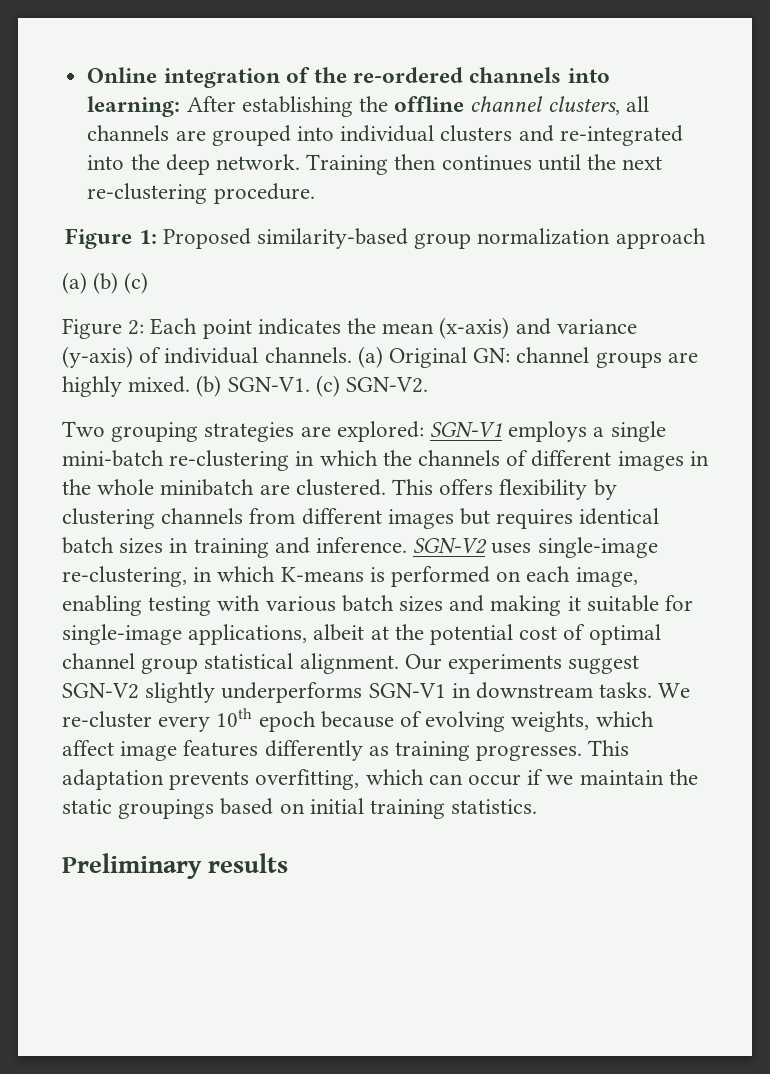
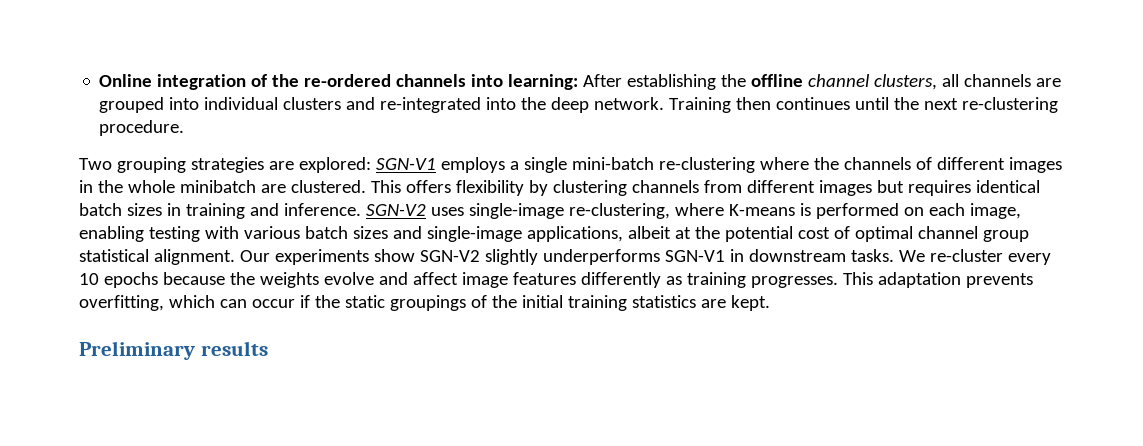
[65,228,706,249] [62,272,149,294] [62,317,637,339] [62,346,698,368] [62,375,429,397] // Figure 1: Proposed similarity-based group normalization approach // (a) (b) (c) // Figure 2: Each point indicates the mean (x-axis) and variance (y-axis) of individual channels. (a) Original GN: channel groups are highly mixed. (b) SGN-V1. (c) SGN-V2. -> (185, 128) none
[295,450,378,466] in which -> [759,157,809,170] where
[193,566,276,582] in which -> [674,203,724,216] where
[490,595,694,616] making it suitable for -> (422, 232) none
[568,655,640,674] suggest -> [373,249,415,262] show
[216,708,654,732] 10th epoch because of evolving weights, which -> [79,272,408,288] 10 epochs because the weights evolve and
[546,770,664,785] we maintain -> (310, 301) none
[220,798,538,819] based on initial training statistics. -> [470,295,770,311] of the initial training statistics are kept.

